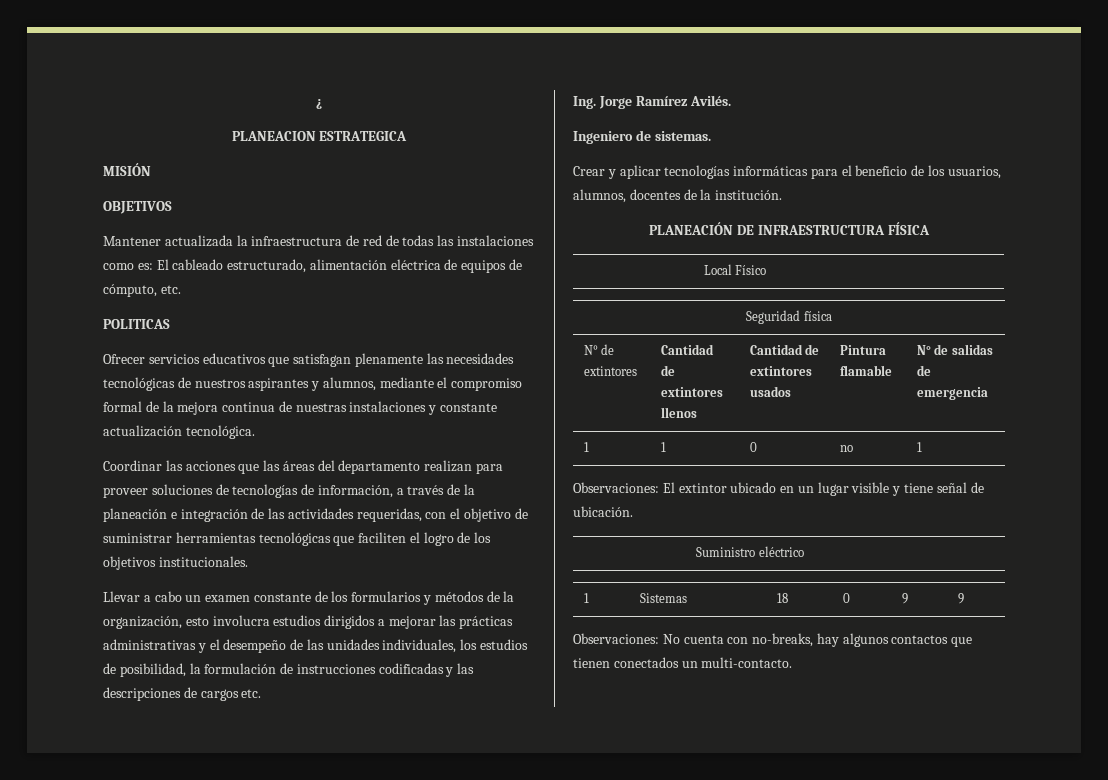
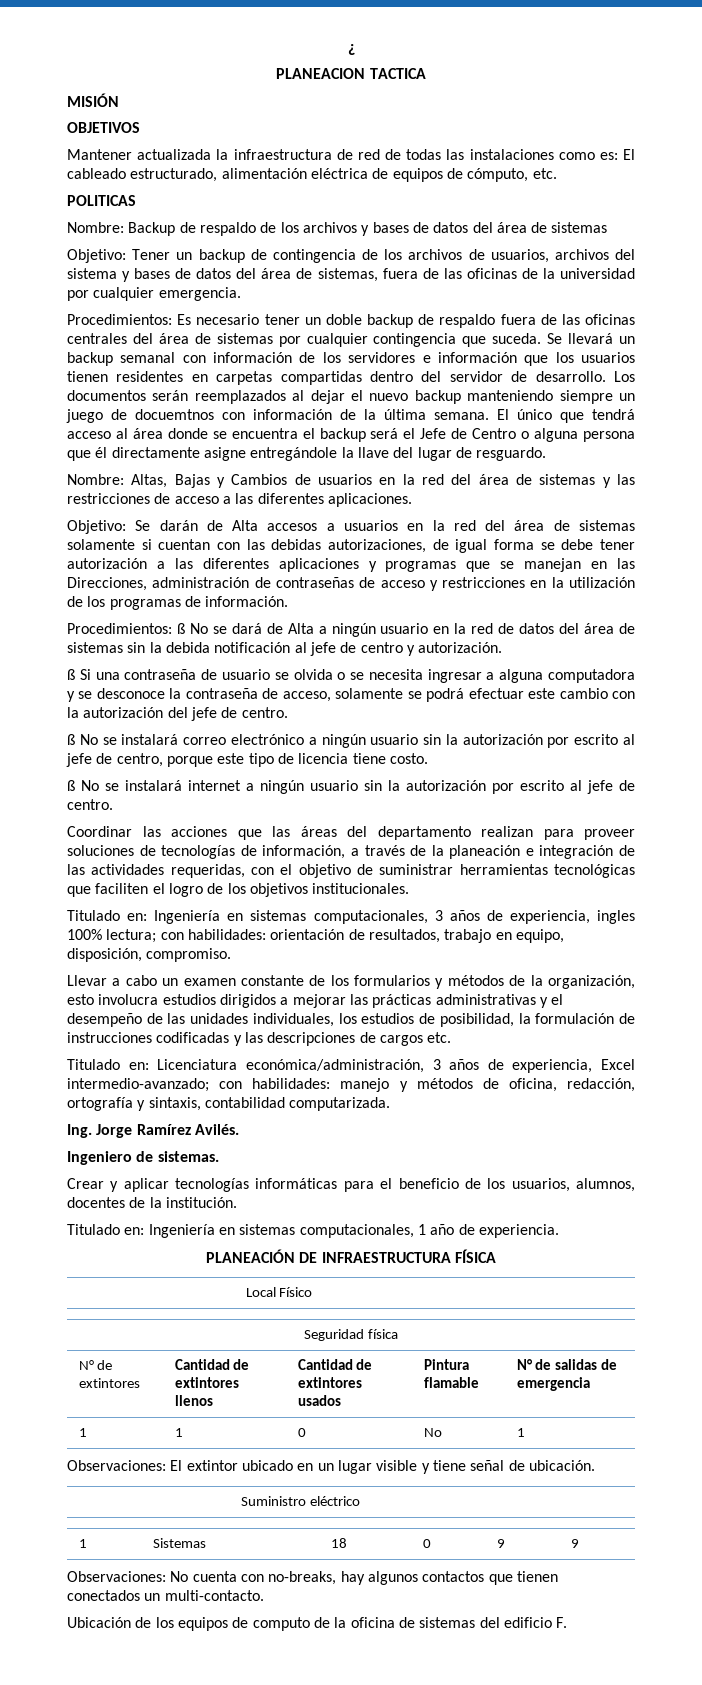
[319,131,408,141] ESTRATEGICA -> [369,68,426,79] TACTICA
[103,353,515,367] [103,377,523,391] [103,401,498,415] [103,425,255,439] Ofrecer servicios educativos que satisfagan plenamente las necesidades tecnológicas de nuestros aspirantes y alumnos, mediante el compromiso formal de la mejora continua de nuestras instalaciones y constante actualización tecnológica. -> [67,222,608,236] [67,249,635,263] [67,268,635,282] [67,287,241,301] [67,314,636,328] [67,333,635,347] [67,352,636,366] [67,371,636,385] [67,390,635,404] [66,409,635,423] [67,428,635,442] [67,447,547,461] [67,474,635,488] [67,493,412,507] [67,520,635,534] [67,539,635,553] [67,558,635,572] [67,577,636,591] [67,596,289,610] [67,623,635,637] [67,642,503,656] [67,669,635,683] [67,688,635,702] [67,707,288,721] [67,734,635,748] [66,753,428,767] [67,780,635,794] [67,799,113,810] Nombre: Backup de respaldo de los archivos y bases de datos del área de sistemas // Objetivo: Tener un backup de contingencia de los archivos de usuarios, archivos del sistema y bases de datos del área de sistemas, fuera de las oficinas de la universidad por cualquier emergencia. // Procedimientos: Es necesario tener un doble backup de respaldo fuera de las oficinas centrales del área de sistemas por cualquier contingencia que suceda. Se llevará un backup semanal con información de los servidores e información que los usuarios tienen residentes en carpetas compartidas dentro del servidor de desarrollo. Los documentos serán reemplazados al dejar el nuevo backup manteniendo siempre un juego de docuemtnos con información de la última semana. El único que tendrá acceso al área donde se encuentra el backup será el Jefe de Centro o alguna persona que él directamente asigne entregándole la llave del lugar de resguardo. // Nombre: Altas, Bajas y Cambios de usuarios en la red del área de sistemas y las restricciones de acceso a las diferentes aplicaciones. // Objetivo: Se darán de Alta accesos a usuarios en la red del área de sistemas solamente si cuentan con las debidas autorizaciones, de igual forma se debe tener autorización a las diferentes aplicaciones y programas que se manejan en las Direcciones, administración de contraseñas de acceso y restricciones en la utilización de los programas de información. // Procedimientos: ß No se dará de Alta a ningún usuario en la red de datos del área de sistemas sin la debida notificación al jefe de centro y autorización. // ß Si una contraseña de usuario se olvida o se necesita ingresar a alguna computadora y se desconoce la contraseña de acceso, solamente se podrá efectuar este cambio con la autorización del jefe de centro. // ß No se instalará correo electrónico a ningún usuario sin la autorización por escrito al jefe de centro, porque este tipo de licencia tiene costo. // ß No se instalará internet a ningún usuario sin la autorización por escrito al jefe de centro.
(248, 561) none -> [67,910,636,924] [67,929,564,943] [67,948,232,962] // Titulado en: Ingeniería en sistemas computacionales, 3 años de experiencia, ingles 100% lectura; con habilidades: orientación de resultados, trabajo en equipo, disposición, compromiso.
(262, 693) none -> [67,1059,635,1073] [67,1078,635,1092] [67,1097,391,1111] // Titulado en: Licenciatura económica/administración, 3 años de experiencia, Excel intermedio-avanzado; con habilidades: manejo y métodos de oficina, redacción, ortografía y sintaxis, contabilidad computarizada.
(783, 195) none -> [67,1224,559,1238] // Titulado en: Ingeniería en sistemas computacionales, 1 año de experiencia.
[839,445,853,452] no -> [423,1428,442,1437] No
(793, 662) none -> [67,1617,568,1631] // Ubicación de los equipos de computo de la oficina de sistemas del edificio F.

